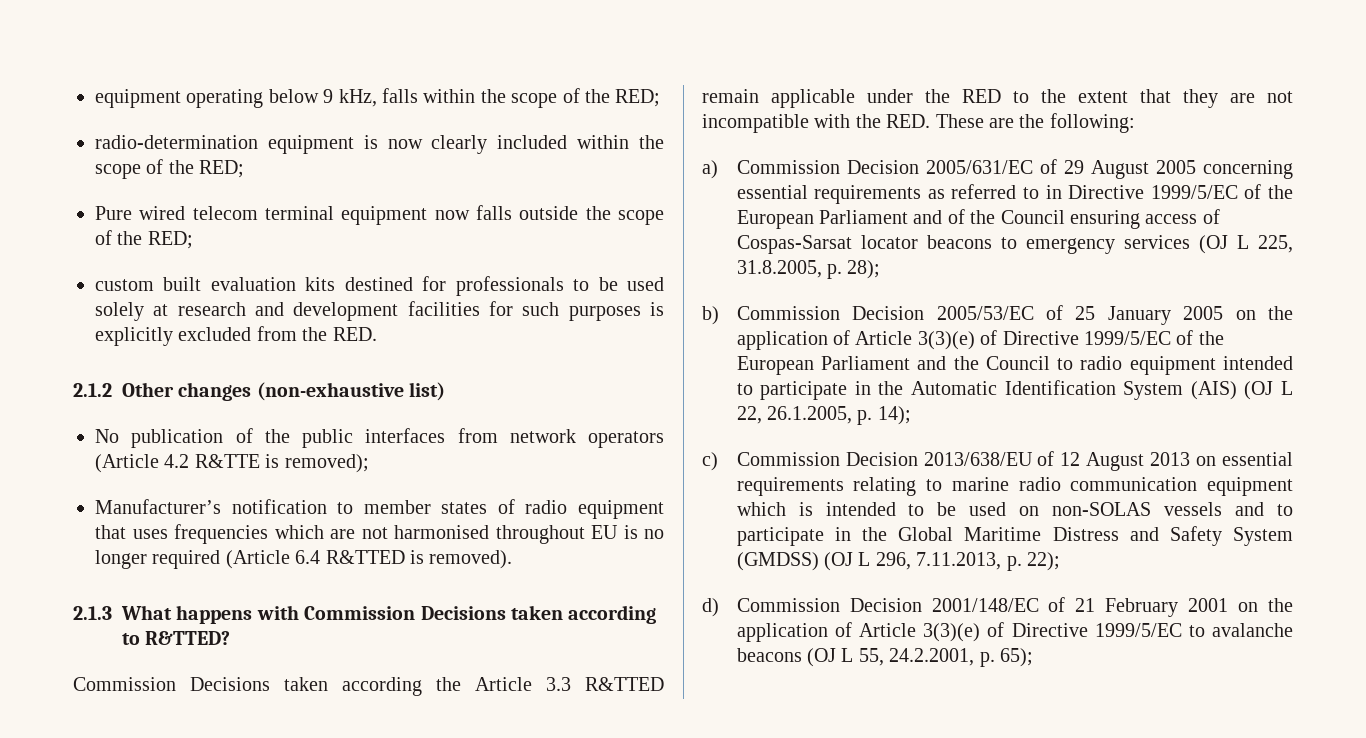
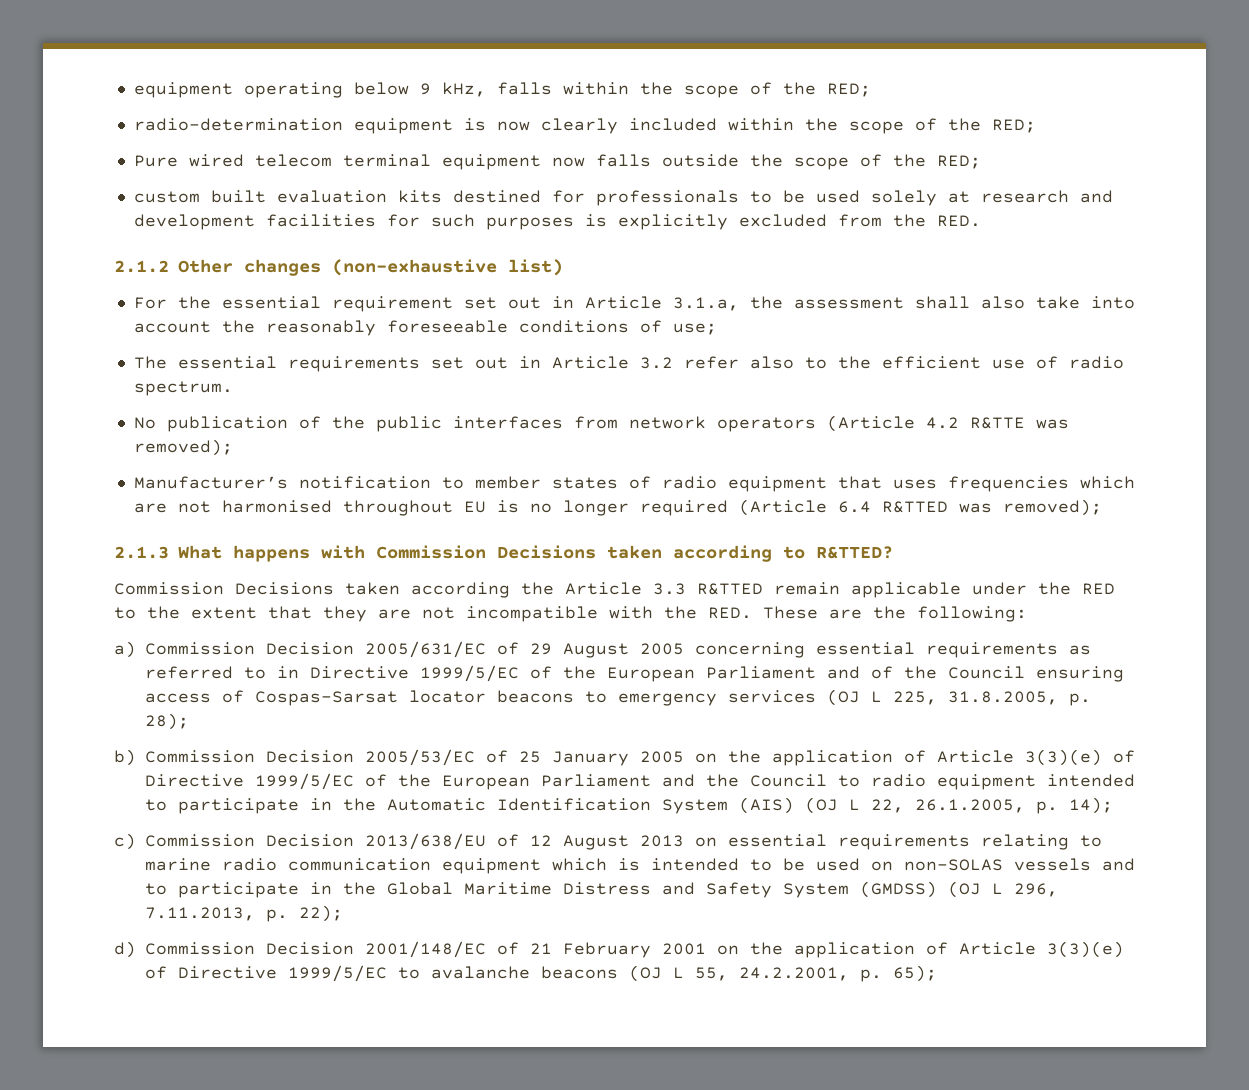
(446, 391) none -> [133,296,1135,312] [133,320,717,336] [133,356,1124,372] [133,381,233,396] // For the essential requirement set out in Article 3.1.a, the assessment shall also take into account the reasonably foreseeable conditions of use; // The essential requirements set out in Article 3.2 refer also to the efficient use of radio spectrum.
[265,454,280,468] is -> [1035,419,1069,429] was
[410,550,513,569] is removed). -> [958,499,1102,516] was removed);

